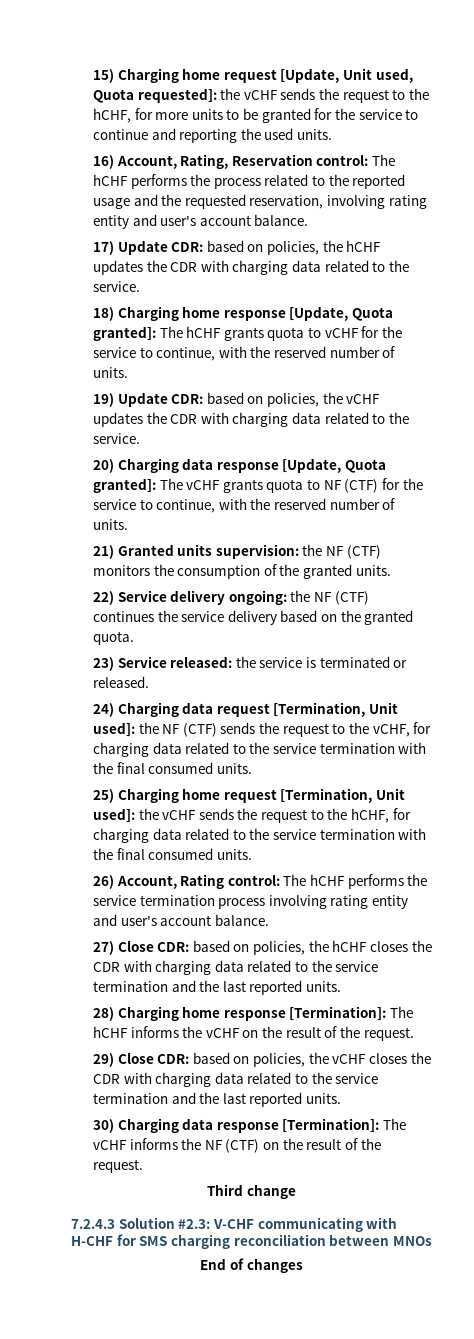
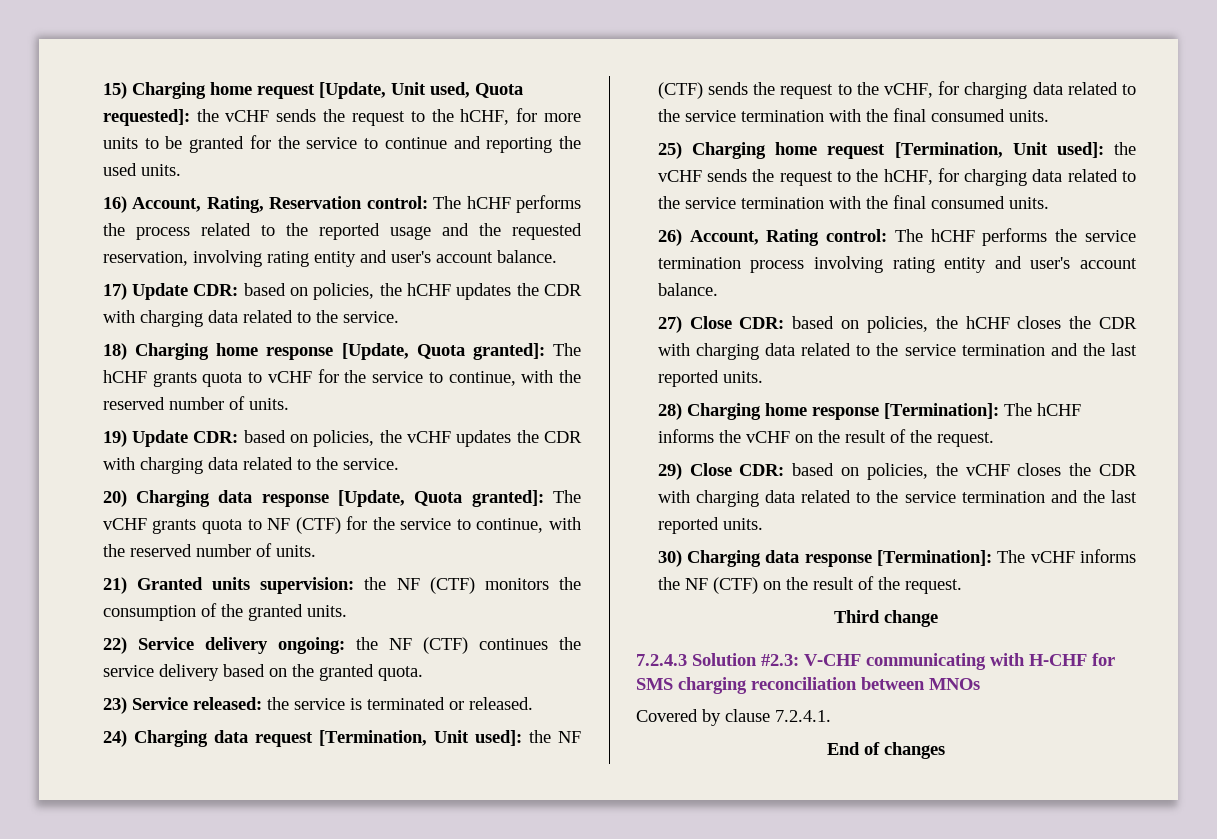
(432, 1241) none -> [636,709,831,726] // Covered by clause 7.2.4.1.

